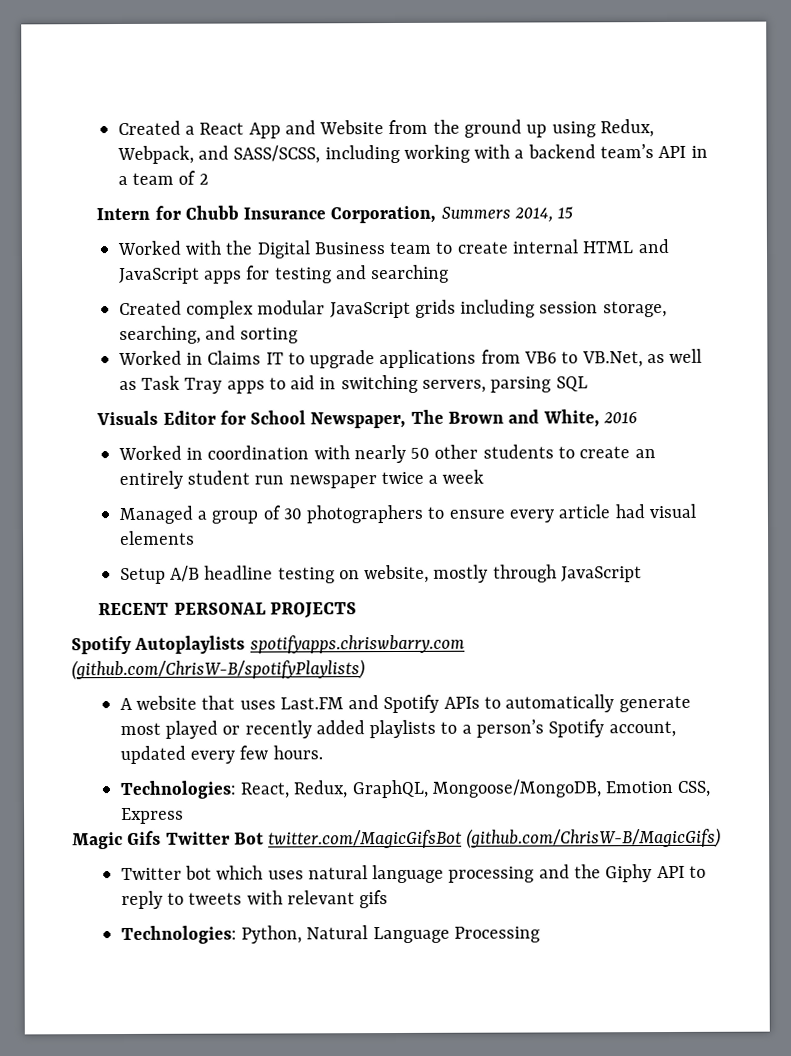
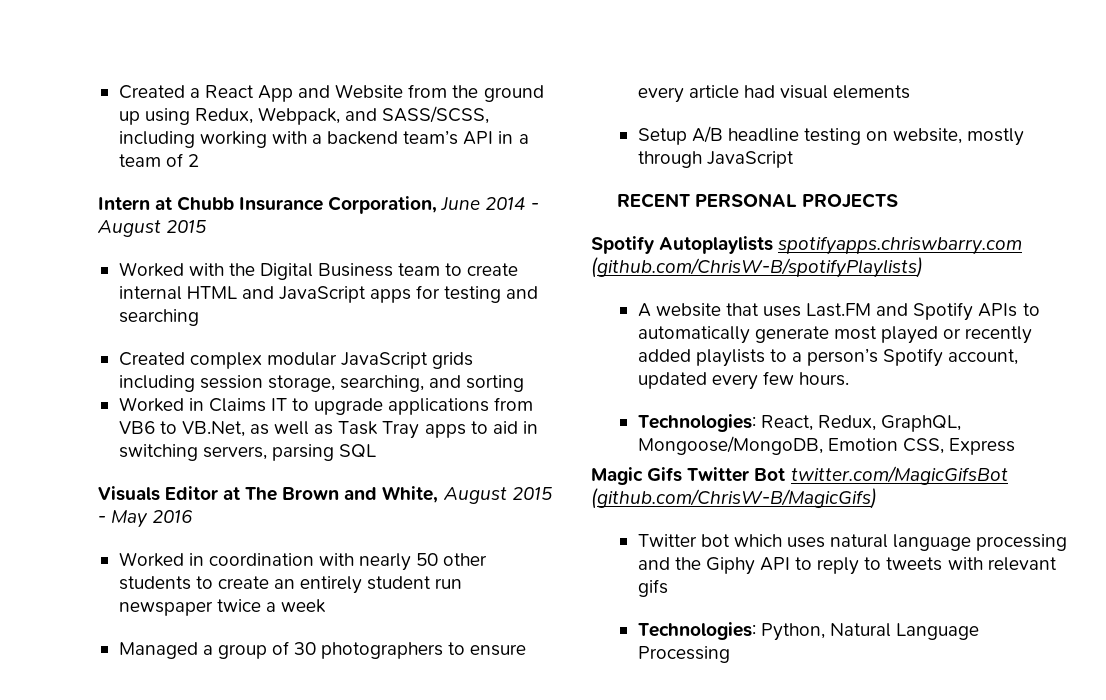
[154,205,181,220] for -> [154,197,172,210] at
[440,206,574,223] Summers 2014, 15 -> [441,197,539,211] [96,220,206,237] June 2014 - August 2015
[219,410,407,429] for School Newspaper, -> [222,487,240,500] at
(600, 418) none -> [442,487,552,504] [97,510,148,528] August 2015 - May

